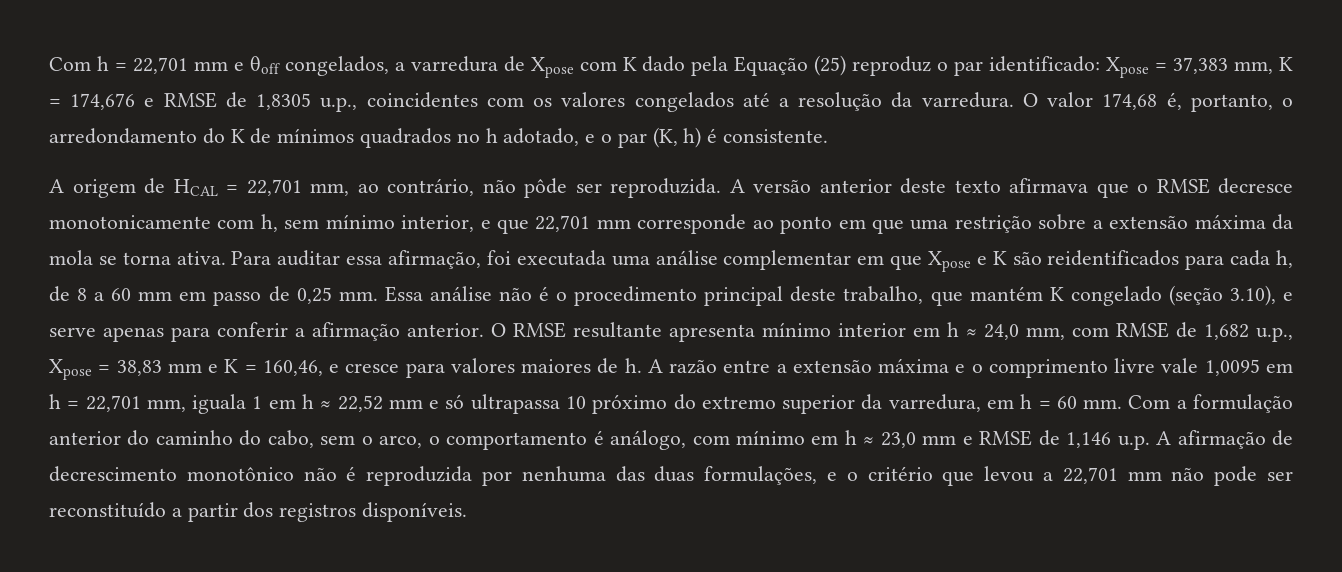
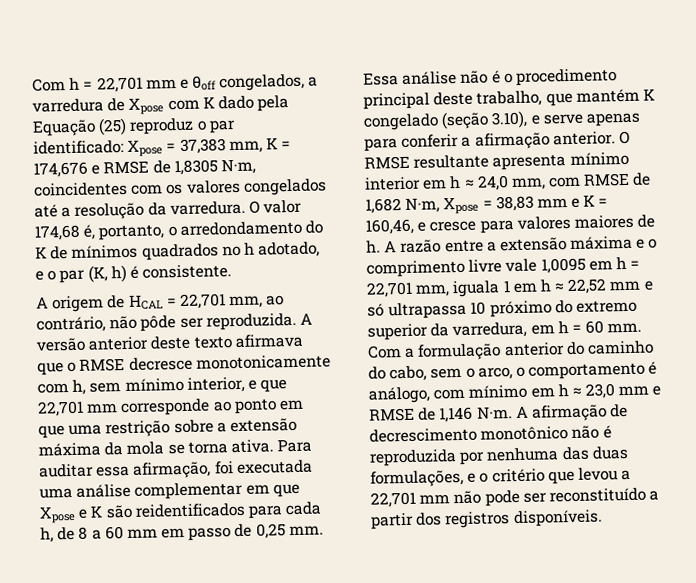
[320,97,358,112] u.p., -> [220,158,256,175] N·m,
[1256,327,1293,342] u.p., -> [405,197,441,213] N·m,
[1117,435,1150,450] u.p. -> [476,406,513,419] N·m.

